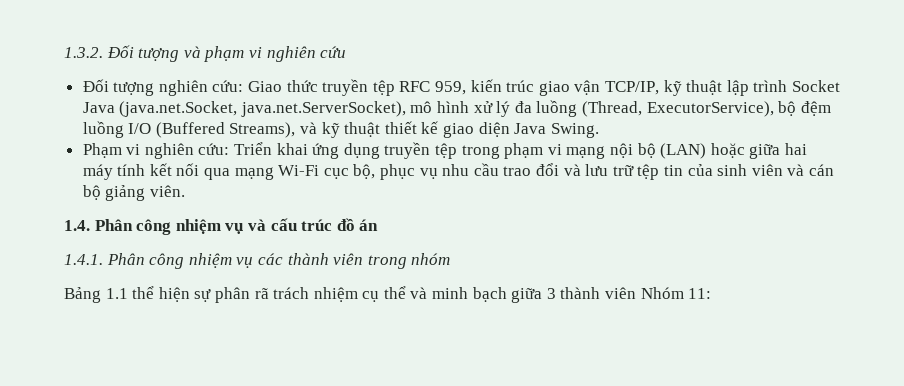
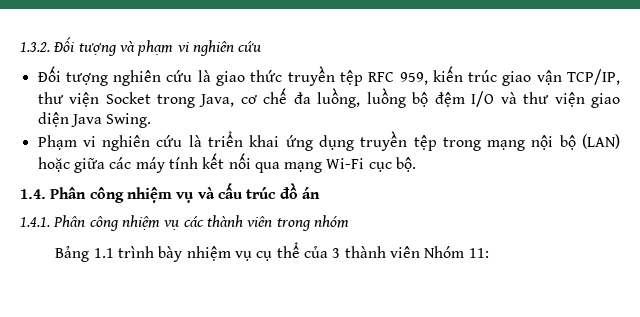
[212,80,283,92] cứu: Giao -> [166,70,246,86] cứu là giao
[663,80,840,96] [82,100,831,117] [82,121,439,138] kỹ thuật lập trình Socket Java (java.net.Socket, java.net.ServerSocket), mô hình xử lý đa luồng (Thread, ExecutorService), bộ đệm luồng I/O (Buffered Streams), và kỹ thuật thiết kế -> [37,88,585,108] thư viện Socket trong Java, cơ chế đa luồng, luồng bộ đệm I/O và thư viện
[198,142,273,155] cứu: Triển -> [156,131,244,147] cứu là triển
[504,143,562,159] phạm vi -> (481, 144) none
[784,143,807,155] hai -> [109,157,132,169] các
[353,163,834,180] [82,185,185,201] bộ, phục vụ nhu cầu trao đổi và lưu trữ tệp tin của sinh viên và cán bộ giảng viên. -> [396,157,417,172] bộ.
[132,286,543,303] thể hiện sự phân rã trách nhiệm cụ thể và minh bạch giữa -> [118,242,329,262] trình bày nhiệm vụ cụ thể của

